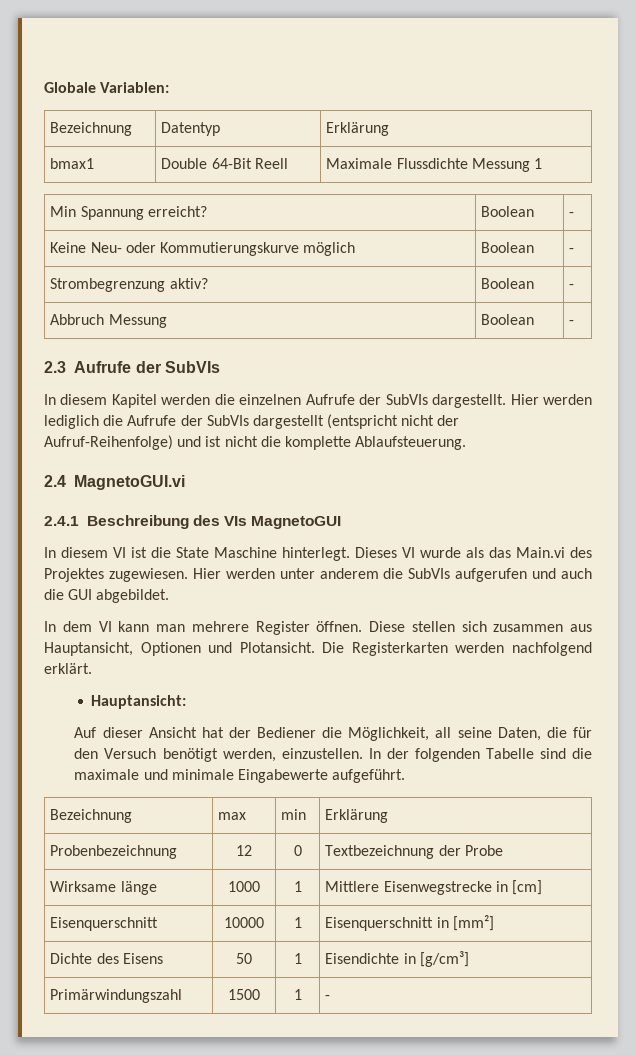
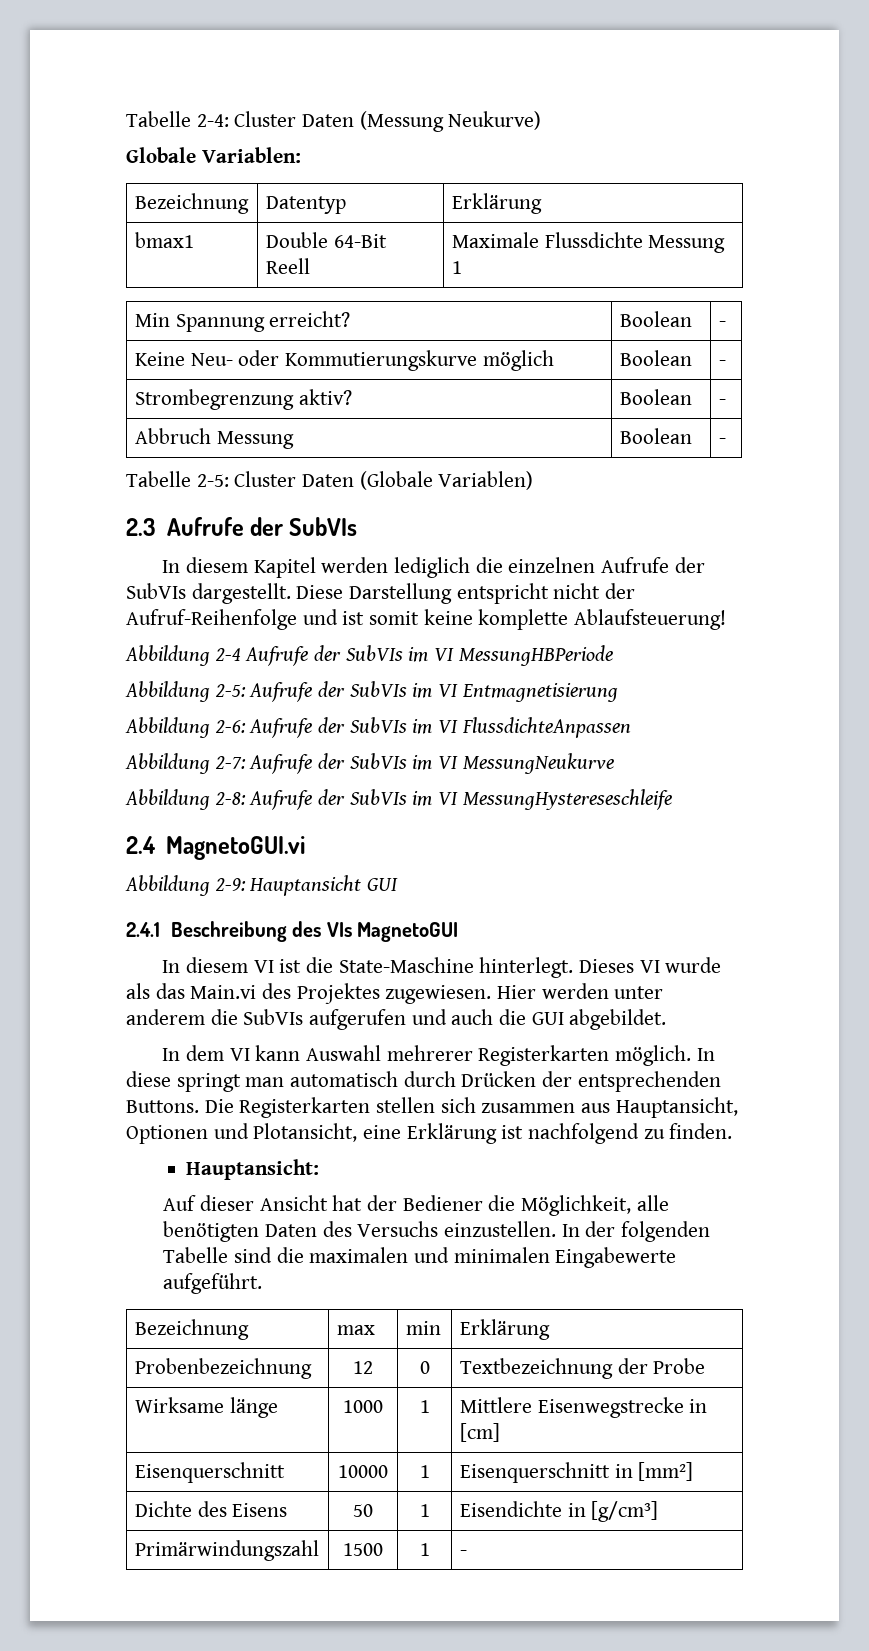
(44, 87) none -> [126,111,542,132] Tabelle 2-4: Cluster Daten (Messung Neukurve) //
(575, 322) none -> [126,471,534,490] // Tabelle 2-5: Cluster Daten (Globale Variablen)
(211, 399) none -> [393,557,470,578] lediglich
[510,394,592,405] [44,414,460,429] [44,435,467,450] [44,475,186,490] Hier werden lediglich die Aufrufe der SubVIs dargestellt (entspricht nicht der Aufruf-Reihenfolge) und ist nicht die komplette Ablaufsteuerung. // 2.4 MagnetoGUI.vi -> [296,583,636,604] [126,609,727,630] [125,645,613,666] [125,681,618,702] [125,717,631,738] [125,753,614,774] [125,789,672,810] [126,836,307,860] [125,875,399,896] Diese Darstellung entspricht nicht der Aufruf-Reihenfolge und ist somit keine komplette Ablaufsteuerung! // Abbildung 2-4 Aufrufe der SubVIs im VI MessungHBPeriode // Abbildung 2-5: Aufrufe der SubVIs im VI Entmagnetisierung // Abbildung 2-6: Aufrufe der SubVIs im VI FlussdichteAnpassen // Abbildung 2-7: Aufrufe der SubVIs im VI MessungNeukurve // Abbildung 2-8: Aufrufe der SubVIs im VI MessungHystereseschleife // 2.4 MagnetoGUI.vi // Abbildung 2-9: Hauptansicht GUI
[176,547,277,558] State Maschine -> [338,957,474,973] State-Maschine
[156,621,405,635] man mehrere Register öffnen. Diese -> [305,1045,715,1066] [126,1071,721,1092] [126,1097,371,1118] Auswahl mehrerer Registerkarten möglich. In diese springt man automatisch durch Drücken der entsprechenden Buttons. Die Registerkarten
[239,642,592,656] [44,663,92,674] Plotansicht. Die Registerkarten werden nachfolgend erklärt. -> [253,1123,733,1144] Plotansicht, eine Erklärung ist nachfolgend zu finden.
[435,727,592,741] [74,748,276,762] all seine Daten, die für den Versuch benötigt werden, -> [636,1195,669,1211] [163,1221,439,1242] alle benötigten Daten des Versuchs
[74,769,234,780] maximale und minimale -> [309,1247,550,1263] maximalen und minimalen

